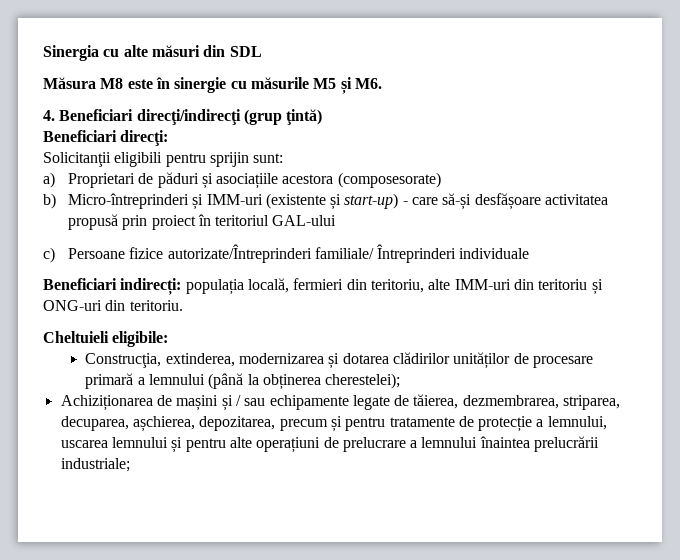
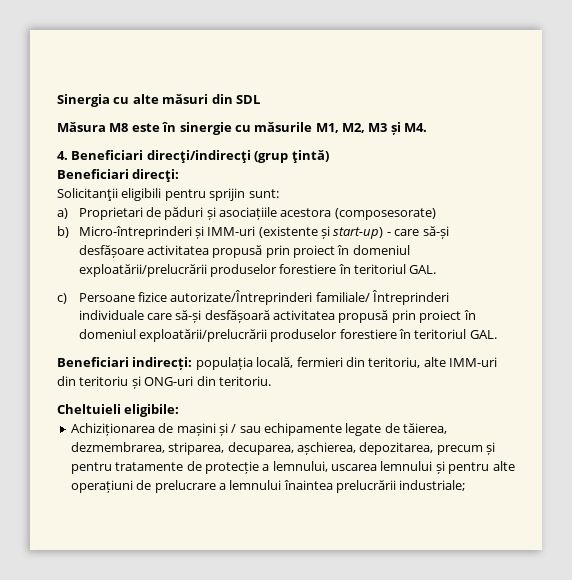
[313,77,382,94] M5 și M6. -> [315,122,428,135] M1, M2, M3 și M4.
[215,215,337,226] teritoriul GAL-ului -> [352,245,410,255] [78,264,437,277] domeniul exploatării/prelucrării produselor forestiere în teritoriul GAL.
(530, 253) none -> [146,310,476,323] [78,329,497,342] care să-și desfășoară activitatea propusă prin proiect în domeniul exploatării/prelucrării produselor forestiere în teritoriul GAL.
[85,352,594,369] [85,373,401,390] // Construcţia, extinderea, modernizarea și dotarea clădirilor unităților de procesare primară a lemnului (până la obținerea cherestelei); -> (180, 410) none

